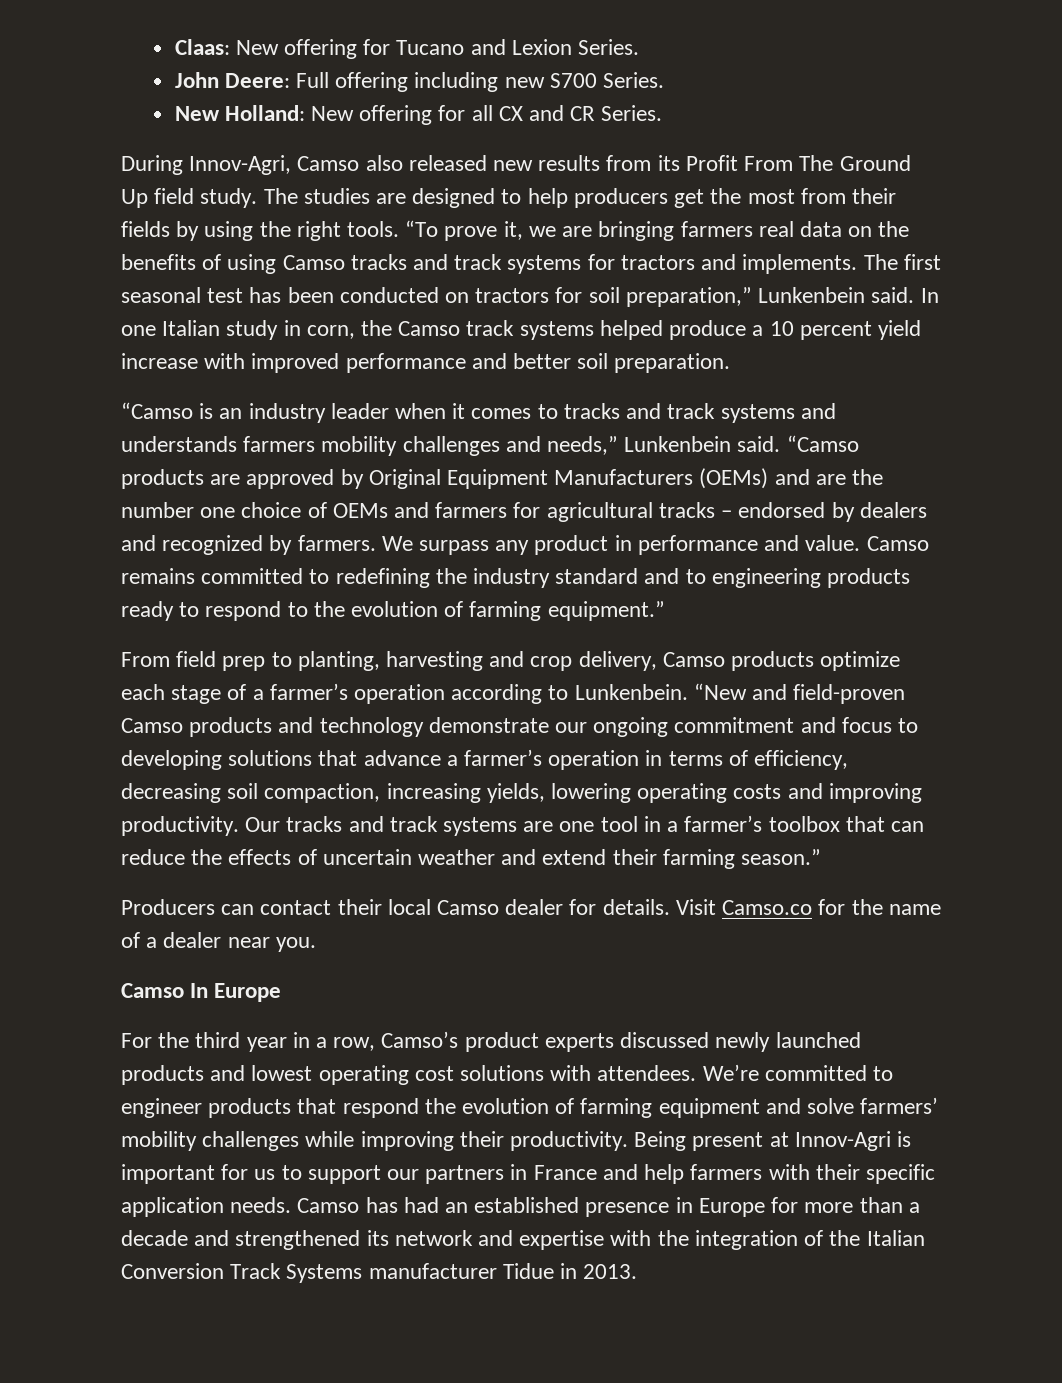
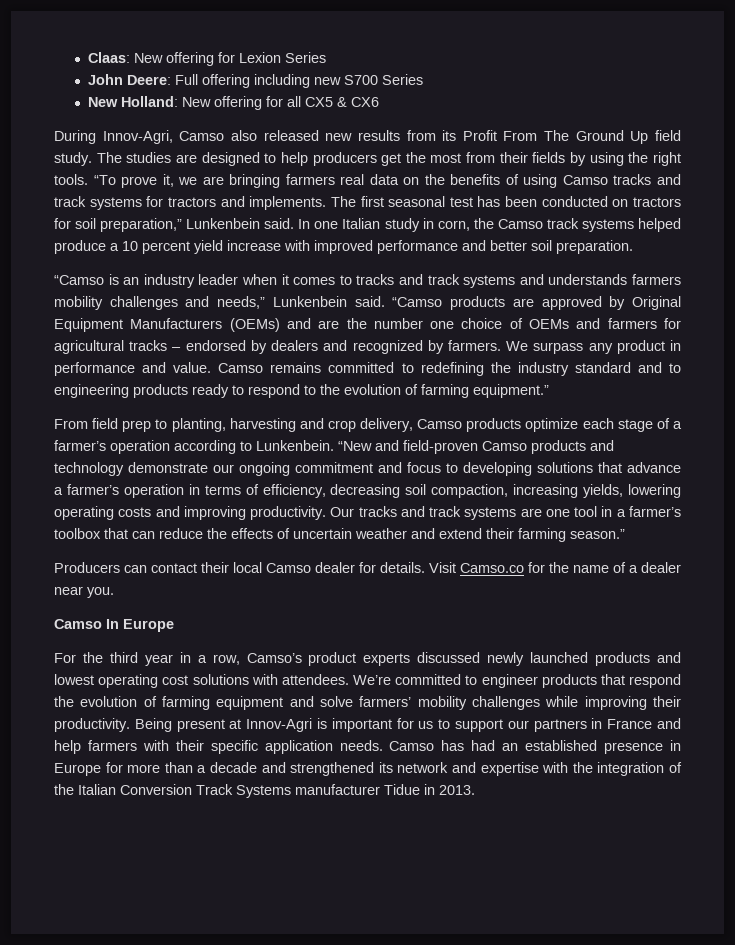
[396,39,640,55] Tucano and Lexion Series. -> [239,52,327,63] Lexion Series
[603,72,665,88] Series. -> [382,74,424,85] Series
[498,105,662,121] CX and CR Series. -> [305,97,380,107] CX5 & CX6

